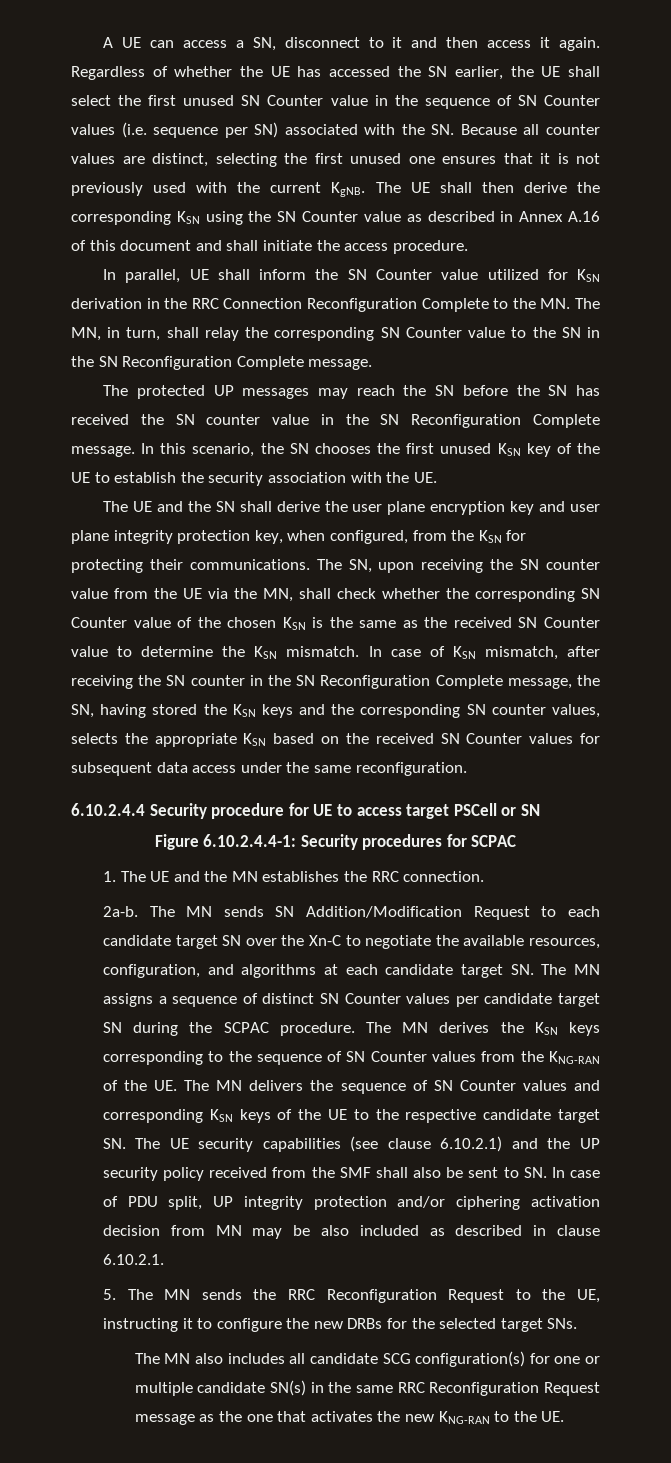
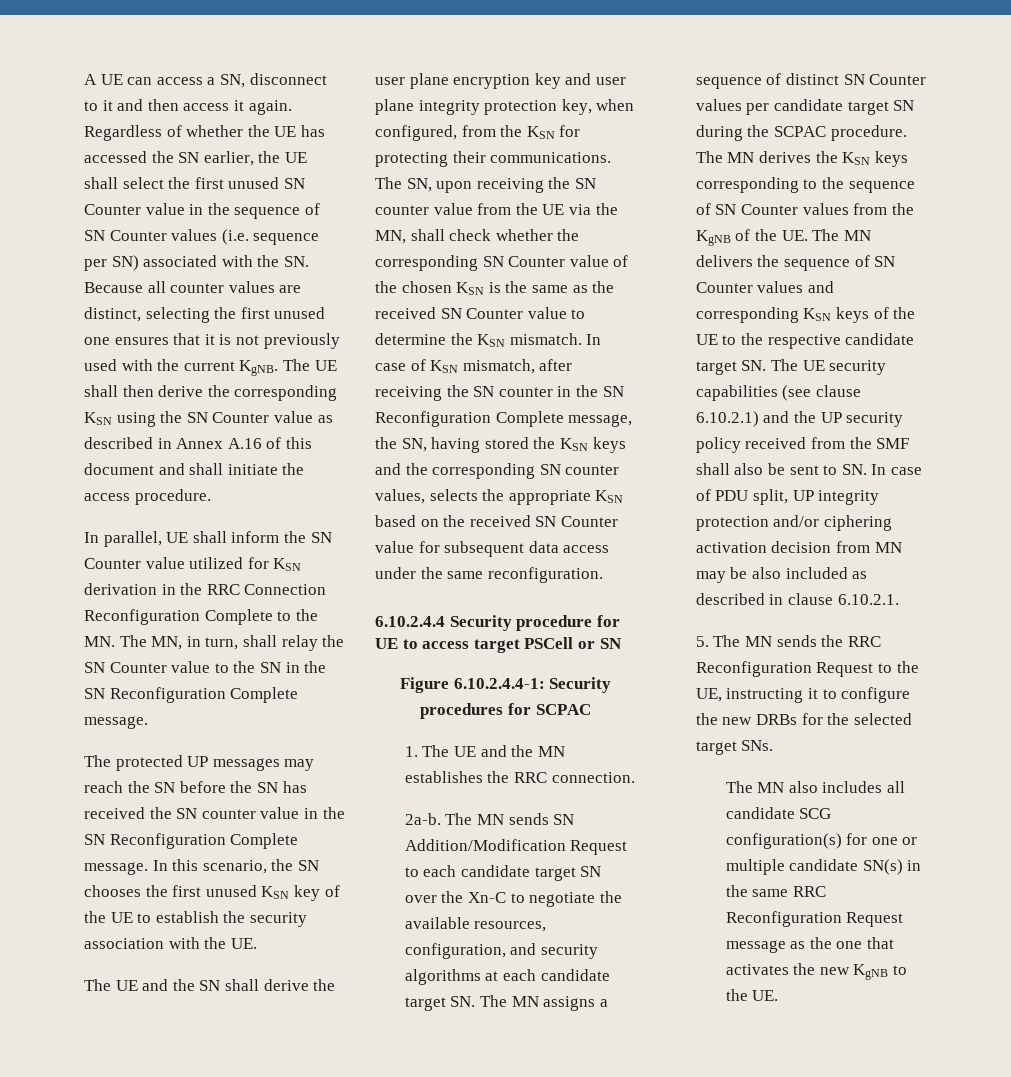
[274,327,375,341] corresponding -> (345, 641) none
[529,733,574,744] values -> [375,541,414,553] value
(234, 969) none -> [541,944,599,959] security
[549,1051,600,1064] KNG-RAN -> [695,230,731,246] KgNB
[438,1411,490,1424] KNG-RAN -> [853,964,889,980] KgNB

